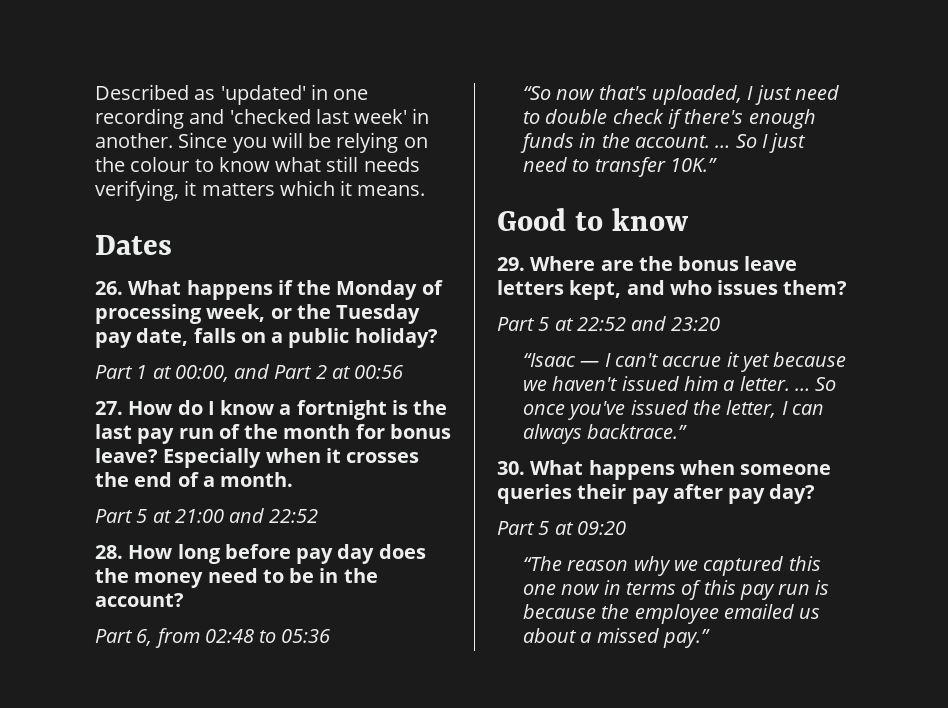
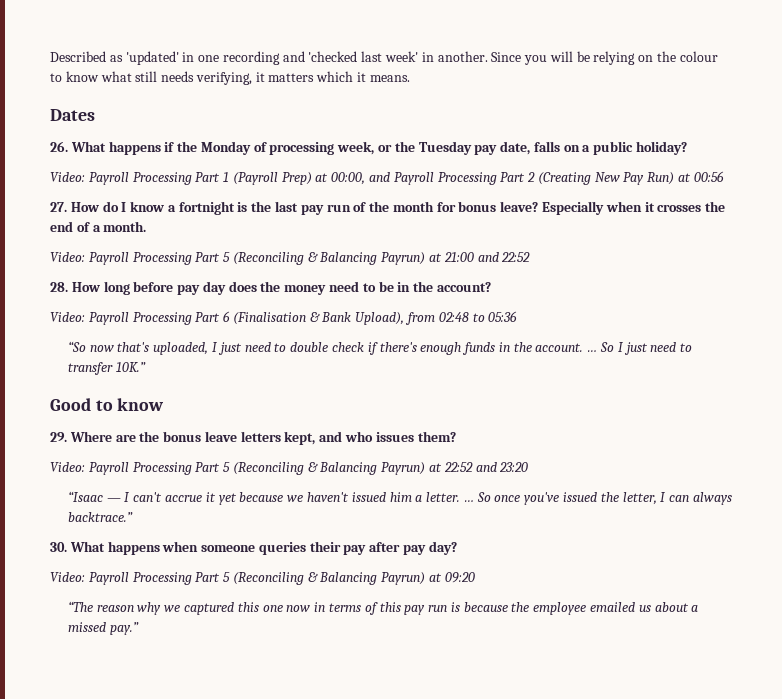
[95,364,327,382] Part 1 at 00:00, and Part 2 -> [50,172,675,185] Video: Payroll Processing Part 1 (Payroll Prep) at 00:00, and Payroll Processing Part 2 (Creating New Pay Run)
[95,509,148,523] Part 5 -> [50,252,426,265] Video: Payroll Processing Part 5 (Reconciling & Balancing Payrun)
[95,629,153,646] Part 6, -> [50,311,405,325] Video: Payroll Processing Part 6 (Finalisation & Bank Upload),
[497,317,550,331] Part 5 -> [50,462,426,475] Video: Payroll Processing Part 5 (Reconciling & Balancing Payrun)
[497,521,550,535] Part 5 -> [50,572,426,585] Video: Payroll Processing Part 5 (Reconciling & Balancing Payrun)

